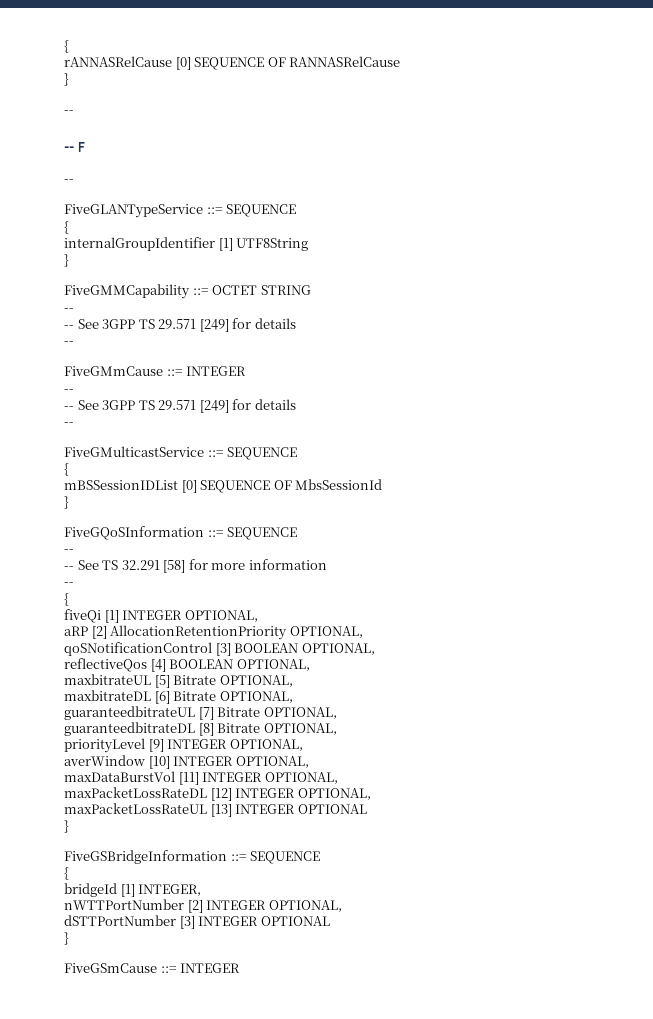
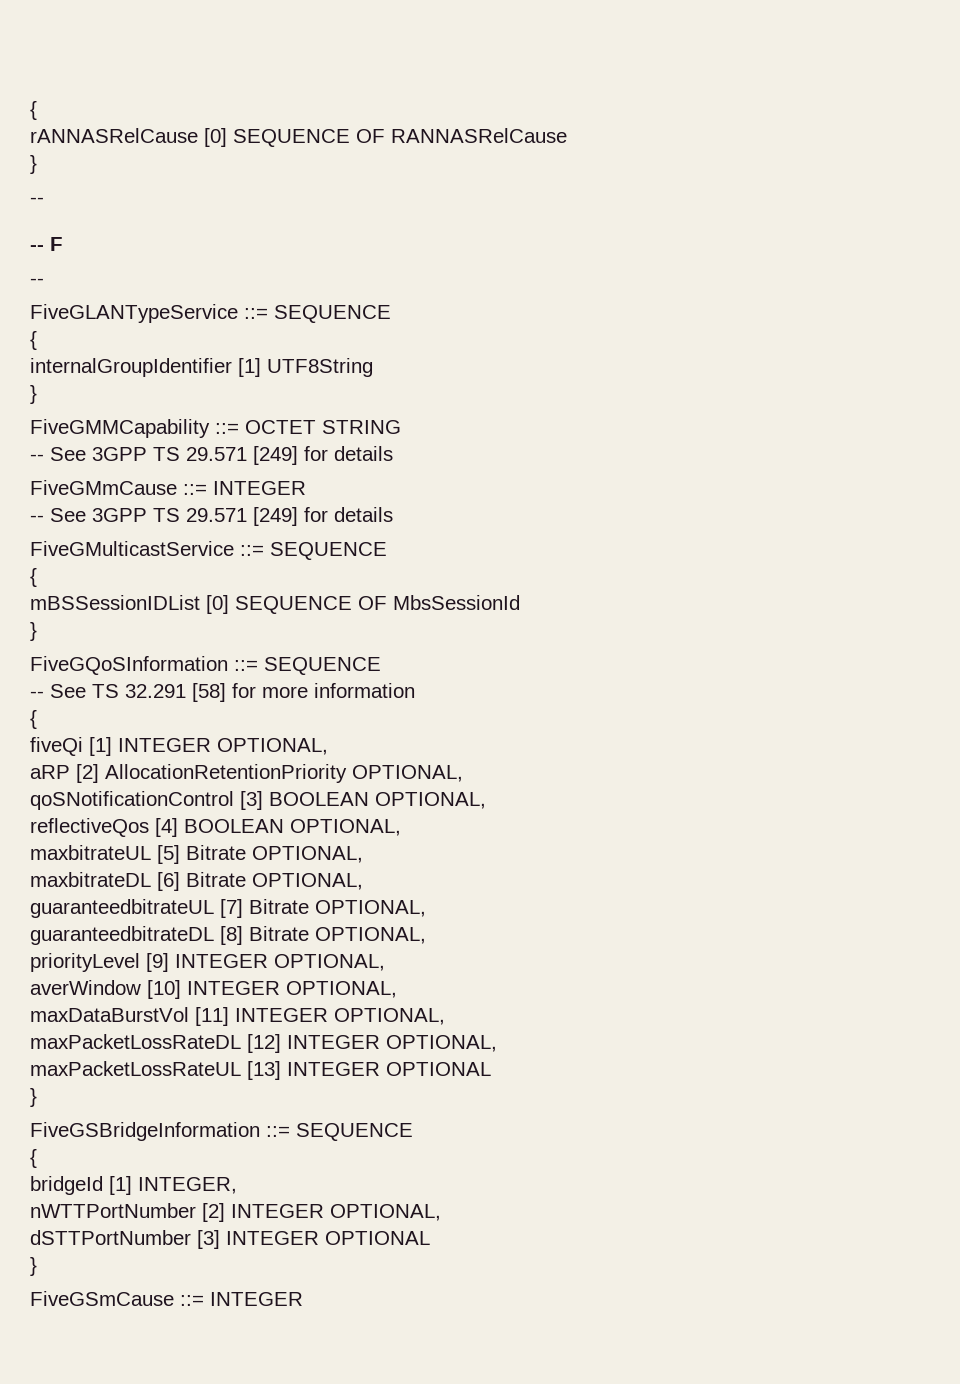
[64,318,296,332] [64,341,74,345] [64,366,247,376] [64,389,74,393] [64,399,296,413] [64,422,74,426] // -- See 3GPP TS 29.571 [249] for details // -- // FiveGMmCause ::= INTEGER // -- // -- See 3GPP TS 29.571 [249] for details // -- -> [50,446,393,465] [30,480,306,495] [30,507,393,526] See 3GPP TS 29.571 [249] for details // FiveGMmCause ::= INTEGER // -- See 3GPP TS 29.571 [249] for details
[64,566,74,570] // -- -> (44, 694) none
[64,582,74,586] // -- -> (415, 690) none

